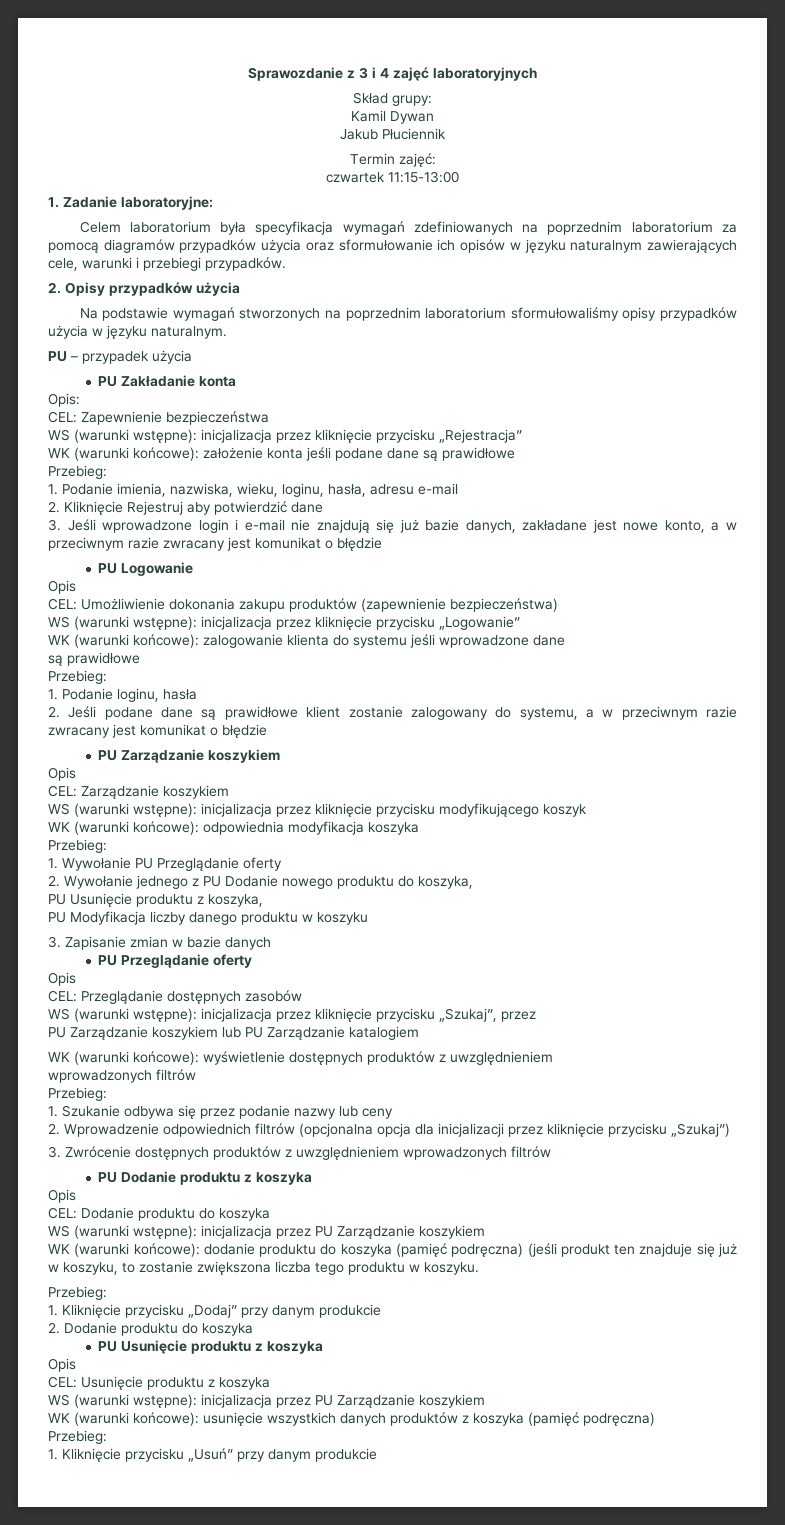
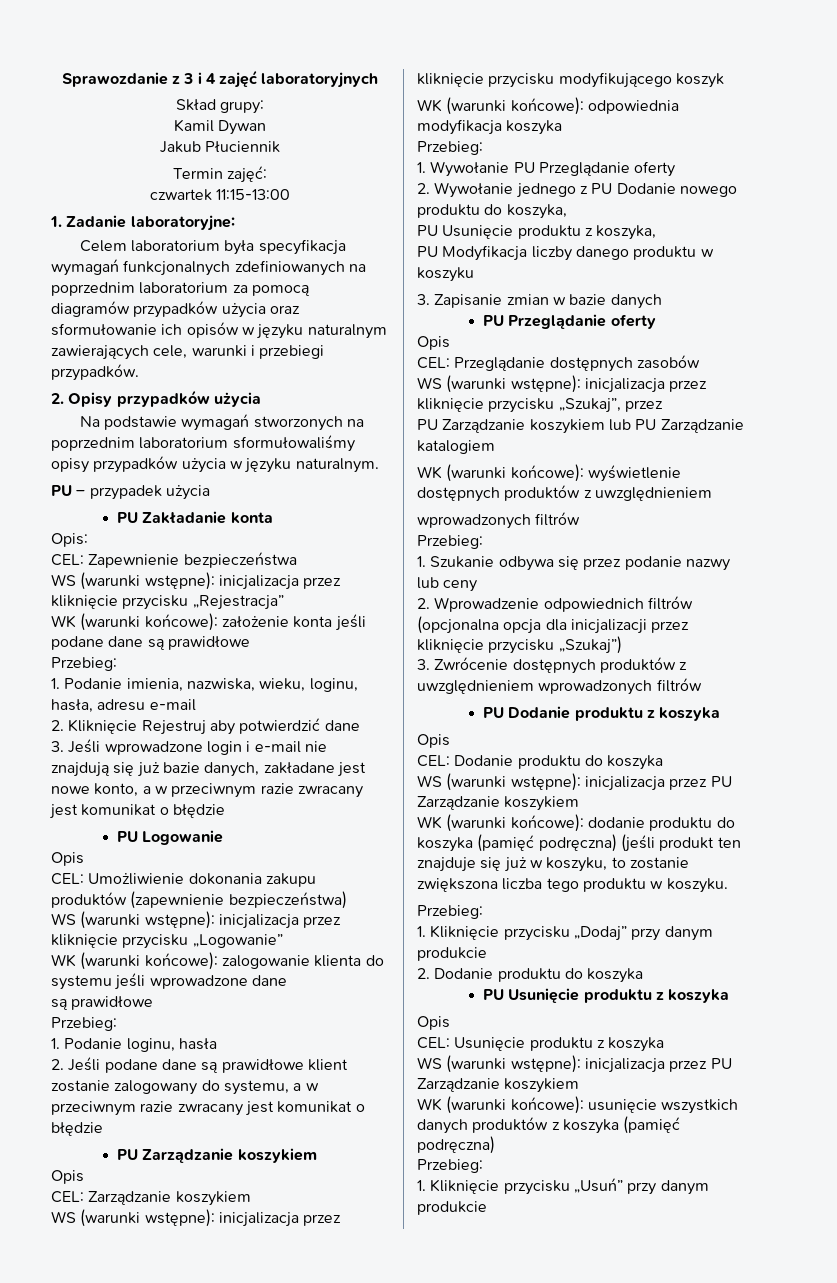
(405, 228) none -> [123,260,231,276] funkcjonalnych

